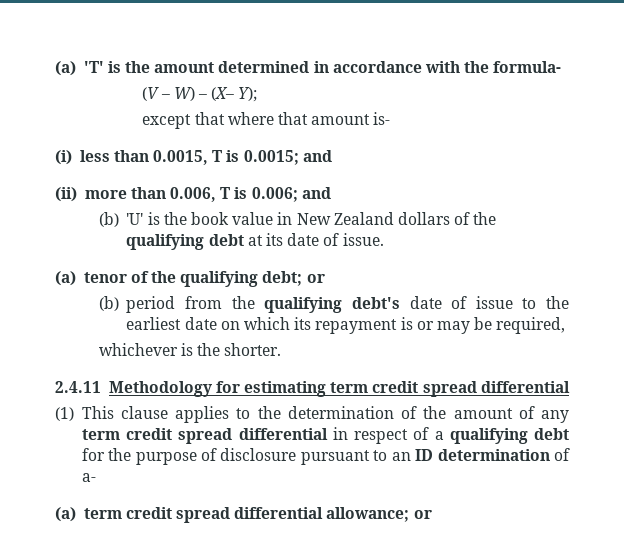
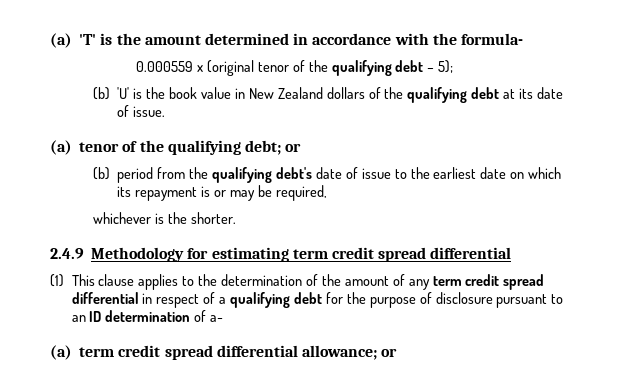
[142,87,258,102] [142,112,391,129] [55,150,332,165] [55,187,331,202] (V – W) – (X– Y); // except that where that amount is- // (i) less than 0.0015, T is 0.0015; and // (ii) more than 0.006, T is 0.006; and -> [136,60,454,76] 0.000559 x (original tenor of the qualifying debt – 5);
[55,381,101,393] 2.4.11 -> [50,248,84,259] 2.4.9

